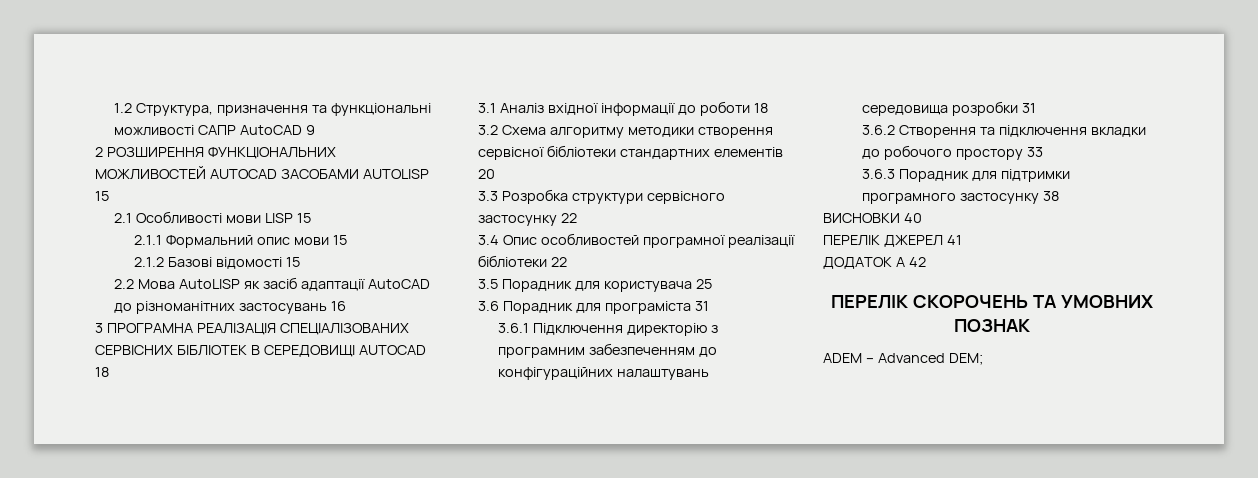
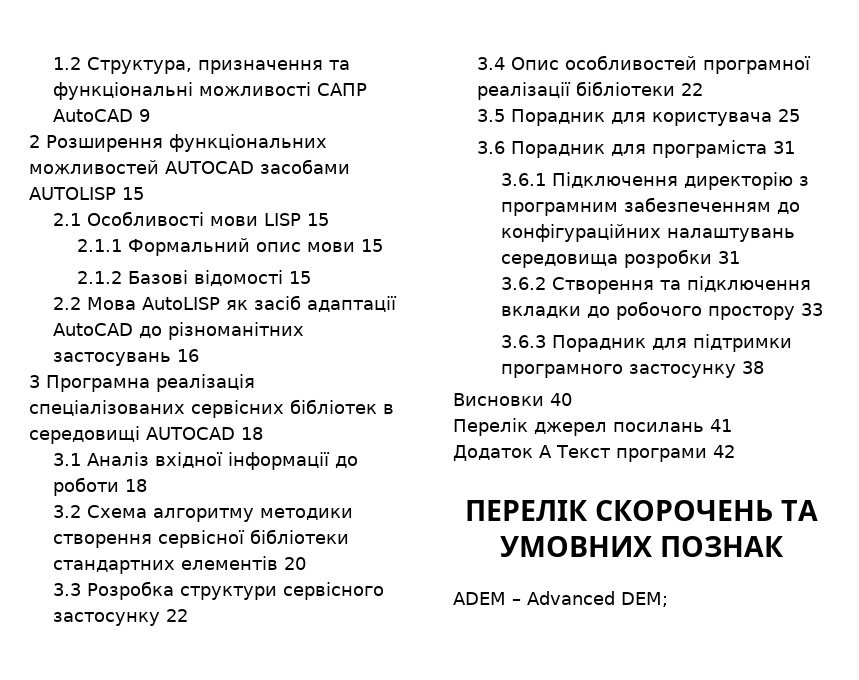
[106,147,336,159] [95,166,359,180] РОЗШИРЕННЯ ФУНКЦІОНАЛЬНИХ МОЖЛИВОСТЕЙ AUTOCAD ЗАСОБАМИ -> [46,134,327,152] [29,159,350,174] Розширення функціональних можливостей AUTOCAD засобами
[106,323,409,335] [95,345,355,357] ПРОГРАМНА РЕАЛІЗАЦІЯ СПЕЦІАЛІЗОВАНИХ СЕРВІСНИХ БІБЛІОТЕК В СЕРЕДОВИЩІ -> [46,374,255,392] [29,399,394,418] [29,426,140,444] Програмна реалізація спеціалізованих сервісних бібліотек в середовищі
[823,213,900,223] ВИСНОВКИ -> [453,393,544,406] Висновки
[823,235,962,247] [823,257,905,269] ПЕРЕЛІК ДЖЕРЕЛ 41 // ДОДАТОК А -> [453,418,732,436] [453,445,707,462] Перелік джерел посилань 41 // Додаток А Текст програми

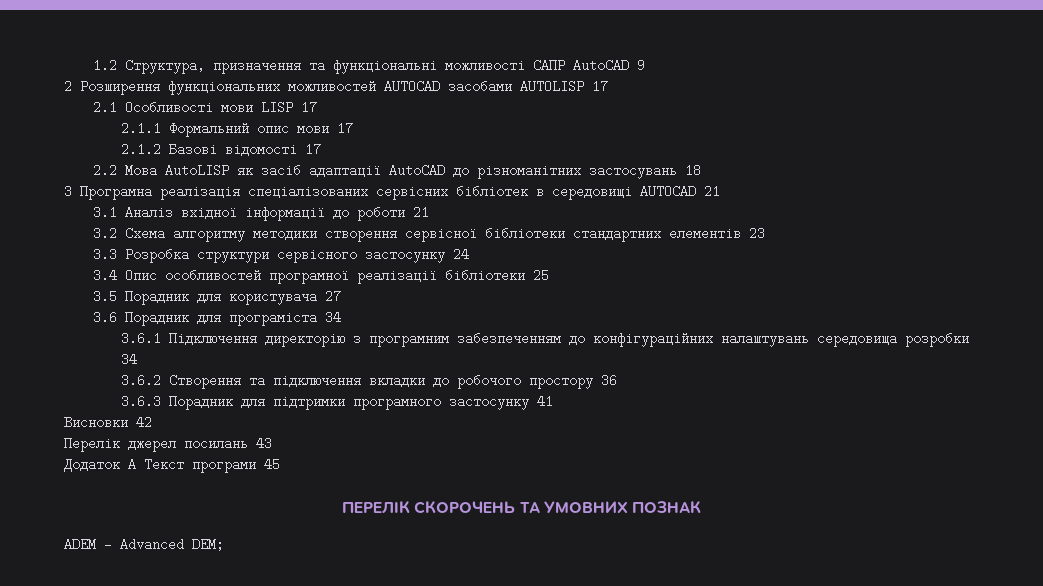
[122,187,144,200] 15 -> [592,80,608,93] 17
[306,213,329,226] 15 -> [300,101,317,114] 17
[360,239,383,252] 15 -> [337,122,354,135] 17
[288,271,311,284] 15 -> [305,143,322,156] 17
[176,349,199,362] 16 -> [684,164,701,177] 18
[241,427,263,440] 18 -> [704,185,720,198] 21
[124,479,147,492] 18 -> [412,206,429,219] 21
[283,557,306,570] 20 -> [748,227,765,240] 23
[165,609,188,622] 22 -> [452,248,469,261] 24
[680,83,703,96] 22 -> [532,269,549,282] 25
[777,109,800,122] 25 -> [324,290,341,303] 27
[772,141,795,154] 31 -> [324,311,341,324] 34
[717,251,740,264] 31 -> [121,353,138,366] 34
[800,303,823,316] 33 -> [601,374,618,387] 36
[741,361,764,374] 38 -> [537,395,554,408] 41
[550,393,572,406] 40 -> [136,416,152,429] 42
[710,419,732,432] 41 -> [256,437,272,450] 43
[713,445,735,458] 42 -> [264,458,280,471] 45

